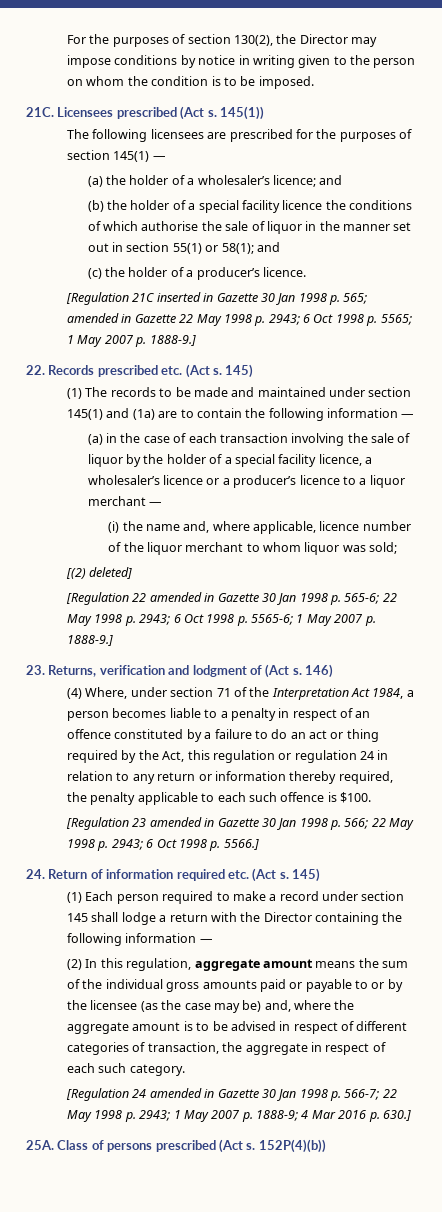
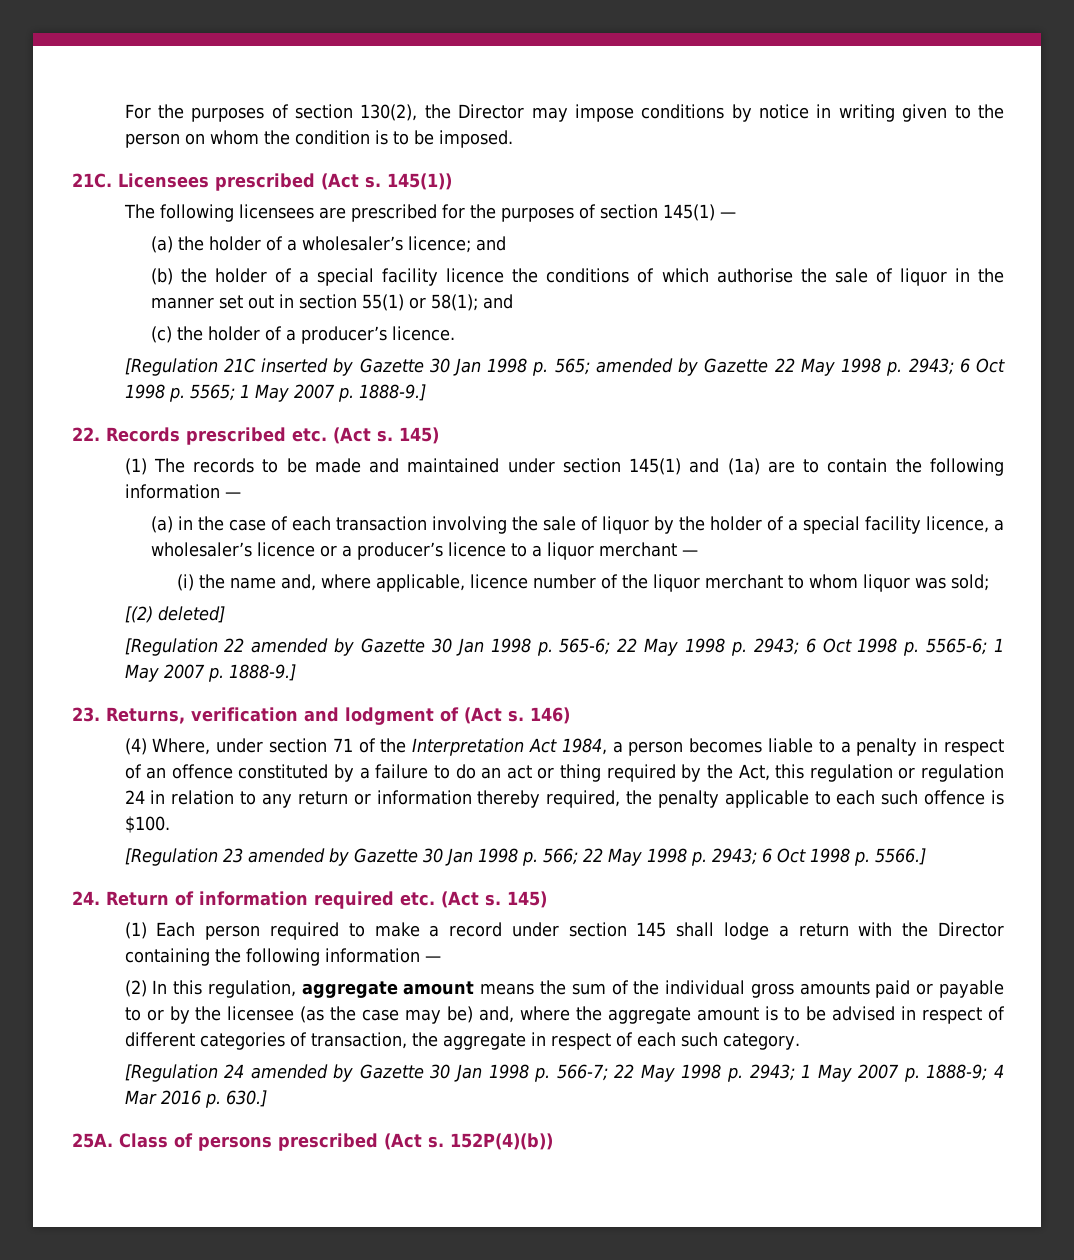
[203,293,214,302] in -> [333,358,354,376] by
[121,314,132,323] in -> [678,358,699,376] by
[204,593,215,602] in -> [334,638,355,656] by
[204,818,215,827] in -> [328,848,349,866] by
[204,1089,215,1098] in -> [333,1064,354,1082] by

